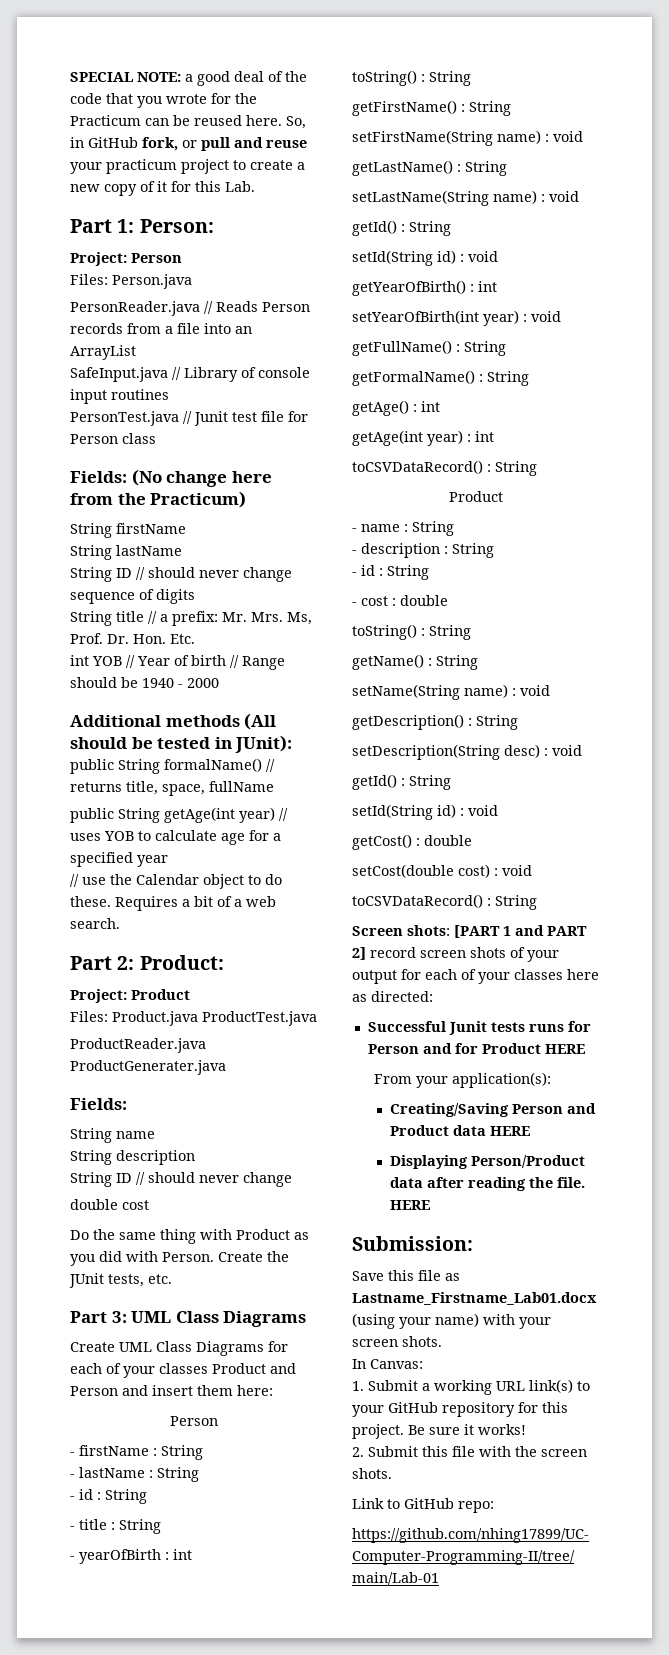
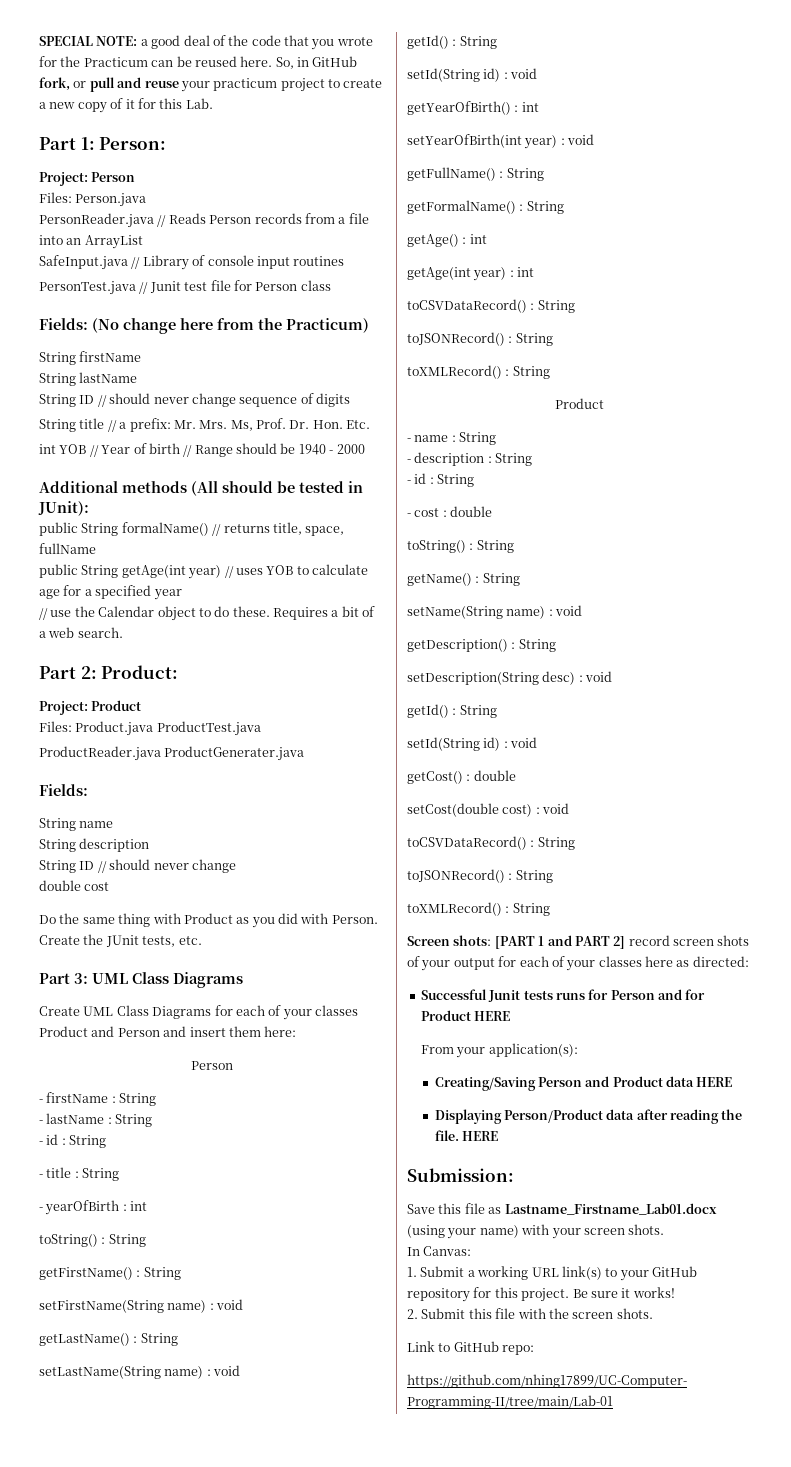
(537, 468) none -> [407,332,553,346] [407,365,550,379] // toJSONRecord() : String // toXMLRecord() : String
(537, 902) none -> [407,869,553,883] [407,902,550,916] // toJSONRecord() : String // toXMLRecord() : String

